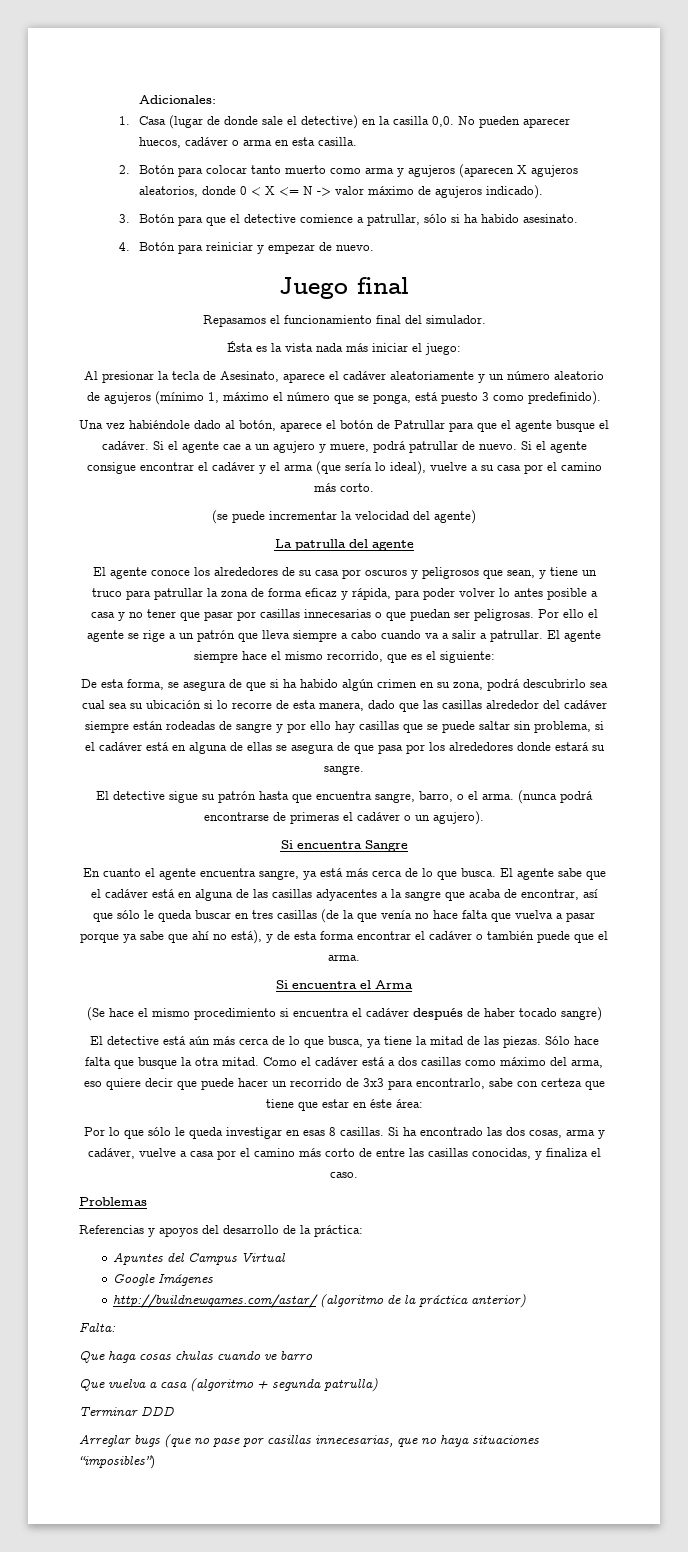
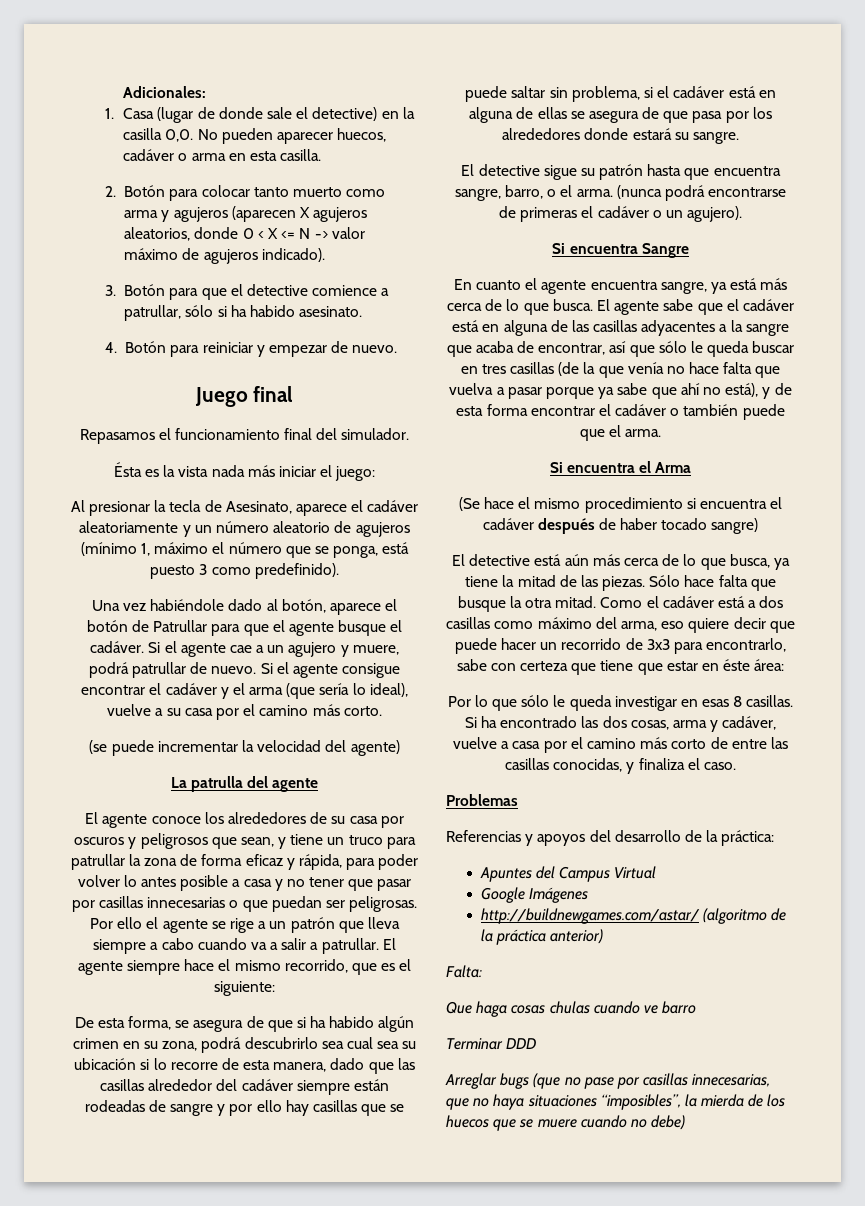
[79,1378,378,1392] // Que vuelva a casa (algoritmo + segunda patrulla) -> (697, 1007) none
[79,1455,155,1469] “imposibles”) -> [600,1094,786,1110] [446,1115,686,1131] “imposibles”, la mierda de los huecos que se muere cuando no debe)

